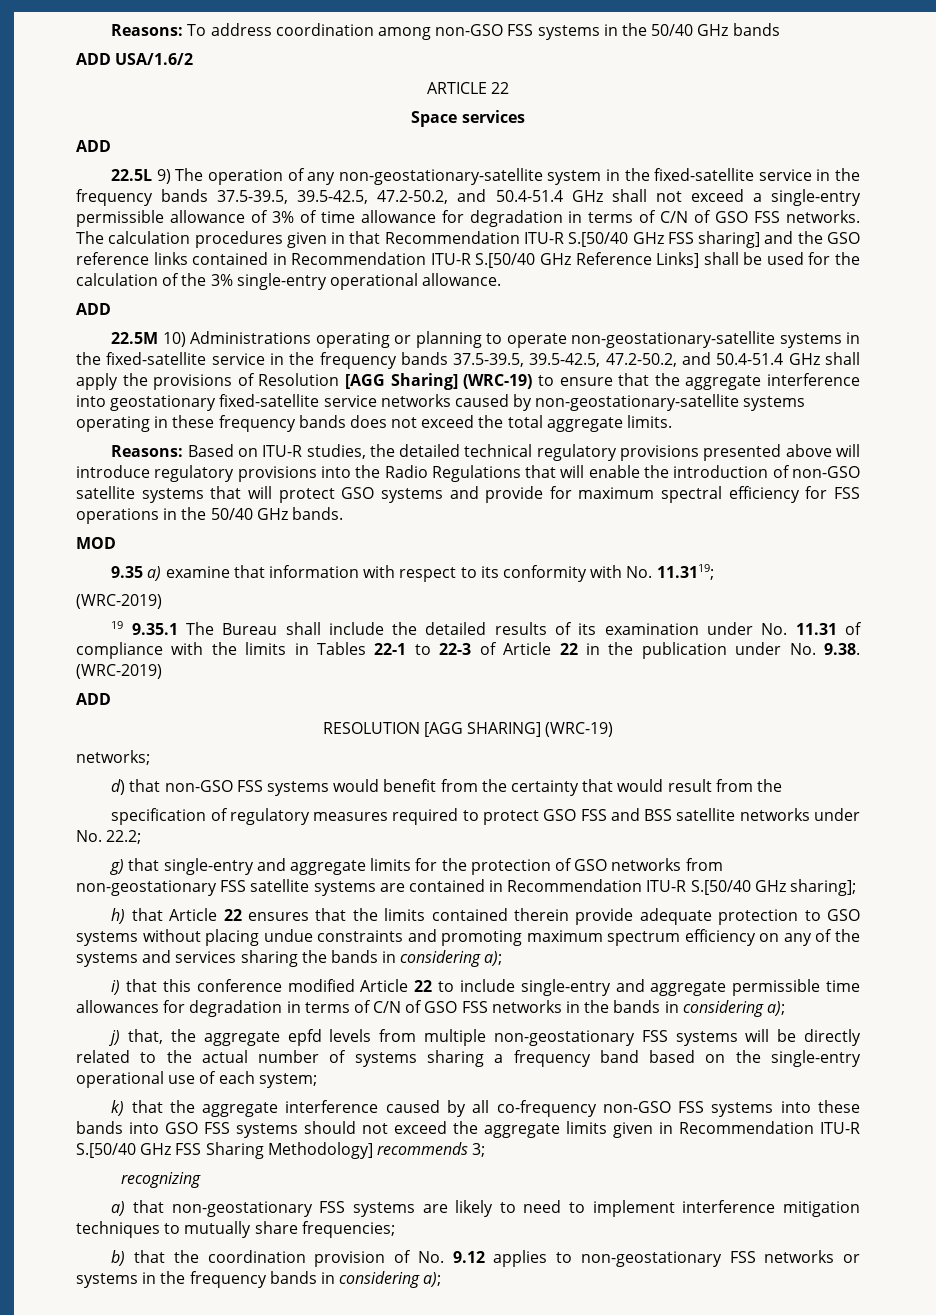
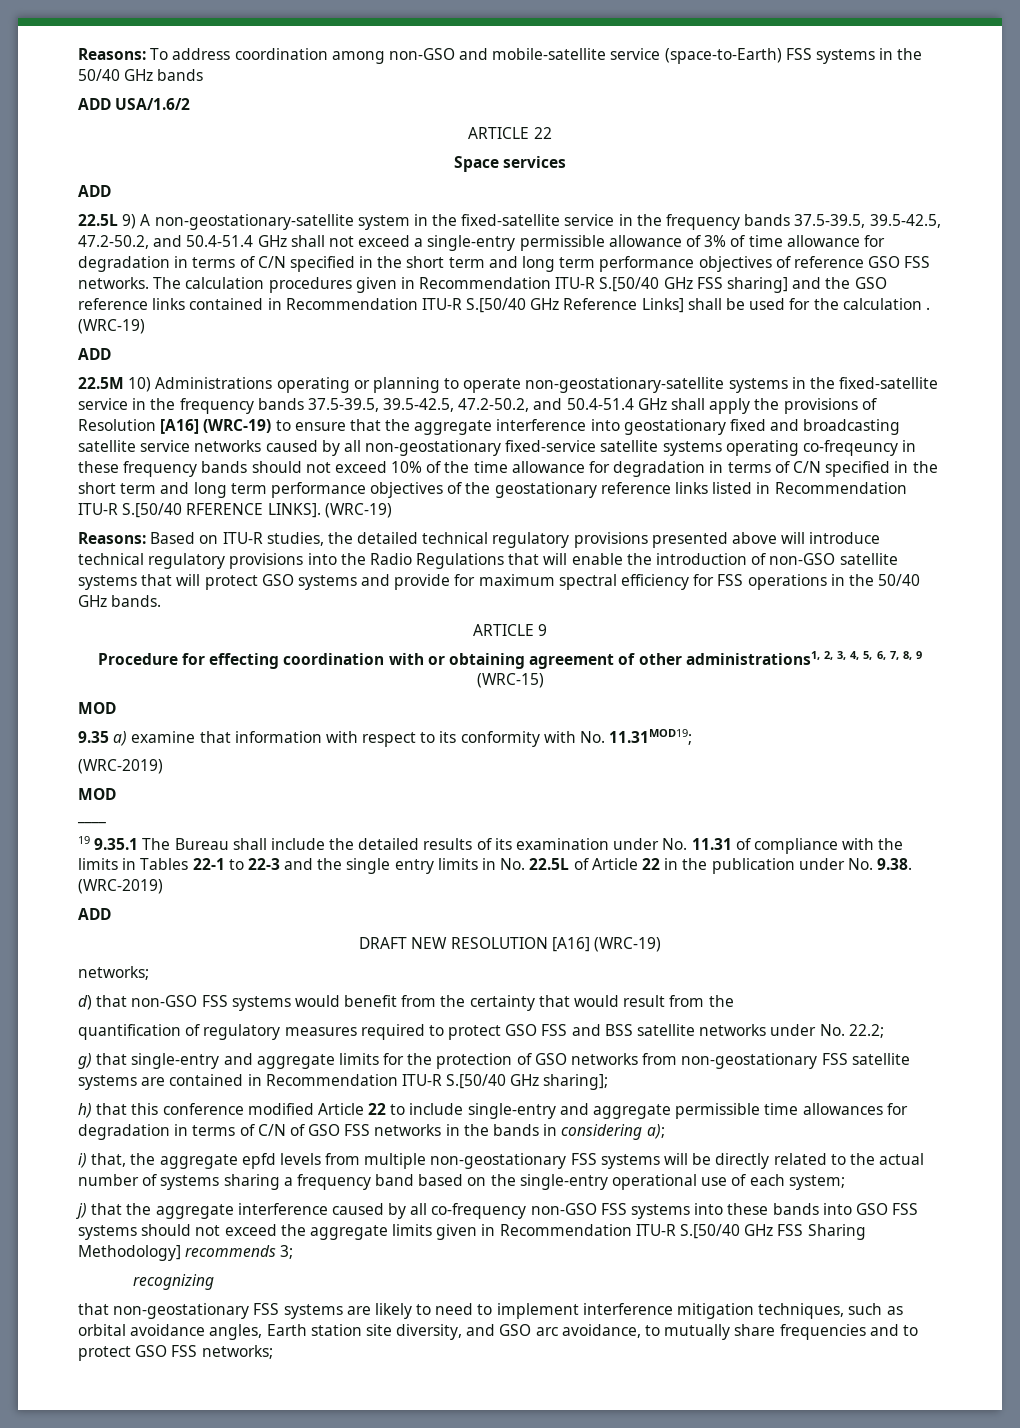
(504, 30) none -> [459,48,782,64] and mobile-satellite service (space-to-Earth)
[175,168,336,185] The operation of any -> [140,214,151,226] A
[694,210,712,223] of -> [289,256,864,272] specified in the short term and long term performance objectives of reference
[349,231,381,244] that -> (415, 283) none
[162,273,502,290] of the 3% single-entry operational allowance. -> [925,307,930,310] [78,319,145,334] . (WRC-19)
[345,373,458,390] [AGG Sharing] -> [160,419,200,434] [A16]
[219,394,740,411] fixed-satellite service networks caused by non-geostationary-satellite -> [730,419,901,435] [78,440,659,456] fixed and broadcasting satellite service networks caused by all non-geostationary fixed-service satellite
(150, 424) none -> [803,440,899,456] co-freqeuncy
[349,415,673,432] does not exceed the total aggregate limits. -> [251,461,938,477] [78,482,907,498] [78,503,392,518] should not exceed 10% of the time allowance for degradation in terms of C/N specified in the short term and long term performance objectives of the geostationary reference links listed in Recommendation ITU-R S.[50/40 RFERENCE LINKS]. (WRC-19)
(150, 471) none -> [78,553,144,565] technical
(343, 513) none -> [472,624,548,636] [97,651,923,669] [476,673,544,688] // ARTICLE 9 // Procedure for effecting coordination with or obtaining agreement of other administrations1, 2, 3, 4, 5, 6, 7, 8, 9 (WRC-15)
[656,564,714,580] [76,594,162,609] 11.3119; // (WRC-2019) -> [609,729,693,745] [78,759,163,774] [78,788,116,800] [77,821,106,824] 11.31MOD19; // (WRC-2019) // MOD // ____
(472, 649) none -> [284,858,570,874] and the single entry limits in No. 22.5L
[322,722,542,737] RESOLUTION [AGG SHARING] -> [359,937,590,952] DRAFT NEW RESOLUTION [A16]
[111,808,207,825] specification -> [78,1024,181,1040] quantification
[169,908,860,925] [76,929,861,946] [76,950,503,967] [111,979,158,995] Article 22 ensures that the limits contained therein provide adequate protection to GSO systems without placing undue constraints and promoting maximum spectrum efficiency on any of the systems and services sharing the bands in considering a); // i) that -> (128, 1109) none
[108,1030,121,1046] j) -> [78,1153,87,1168] i)
[111,1100,125,1116] k) -> [76,1203,87,1219] j)
[111,1201,126,1216] a) -> (215, 1282) none
[76,1221,395,1238] [111,1250,860,1267] [76,1271,442,1288] techniques to mutually share frequencies; // b) that the coordination provision of No. 9.12 applies to non-geostationary FSS networks or systems in the frequency bands in considering a); -> [758,1303,903,1319] [78,1324,918,1340] [78,1345,273,1361] techniques, such as orbital avoidance angles, Earth station site diversity, and GSO arc avoidance, to mutually share frequencies and to protect GSO FSS networks;

